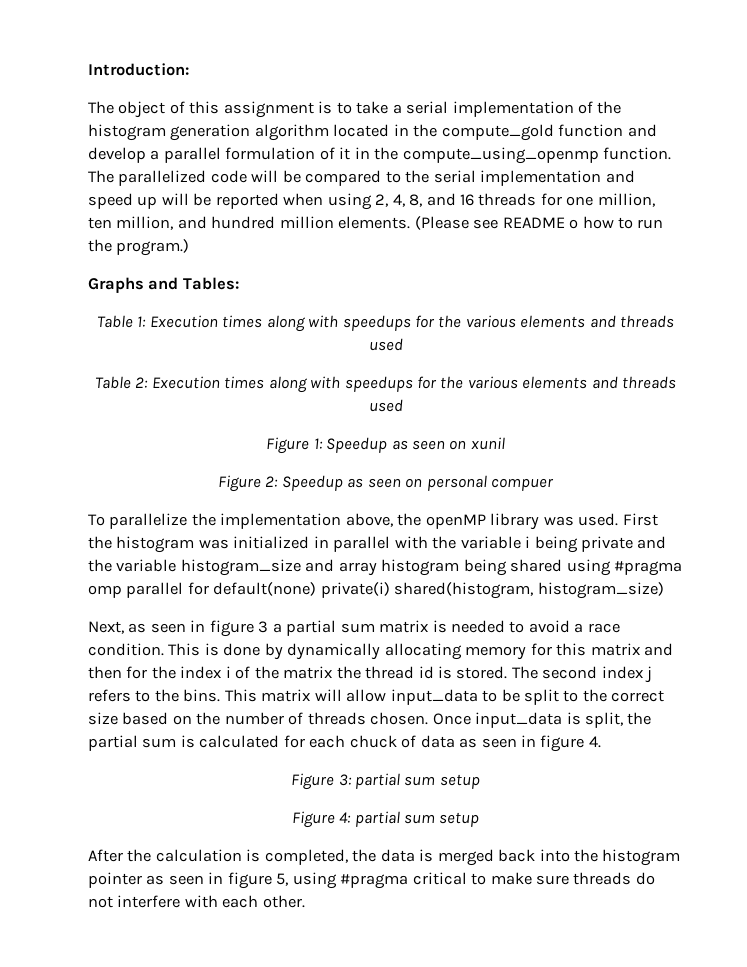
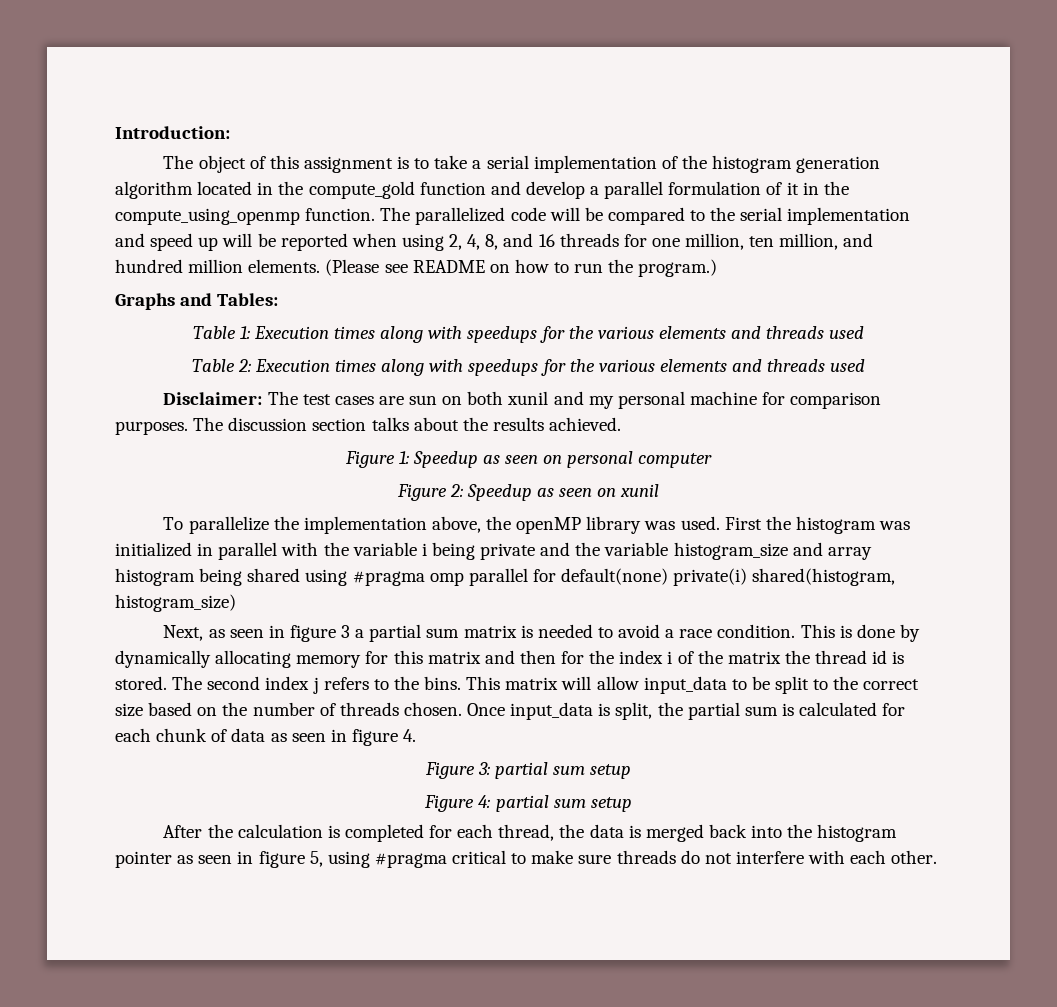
[569,219,579,229] o -> [489,264,510,273] on
(403, 405) none -> [163,391,882,409] [115,417,622,435] // Disclaimer: The test cases are sun on both xunil and my personal machine for comparison purposes. The discussion section talks about the results achieved.
[470,437,505,450] xunil -> [567,451,713,468] personal computer
[426,475,555,491] personal compuer -> [620,484,660,497] xunil
[349,735,397,748] chuck -> [156,728,208,742] chunk
[264,849,348,865] completed, -> [344,824,555,842] completed for each thread,

